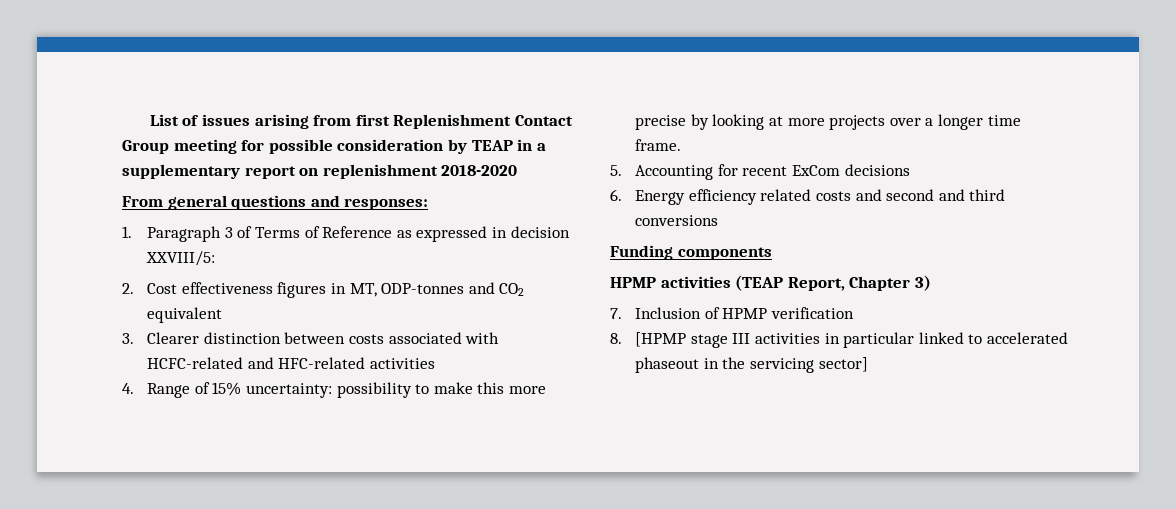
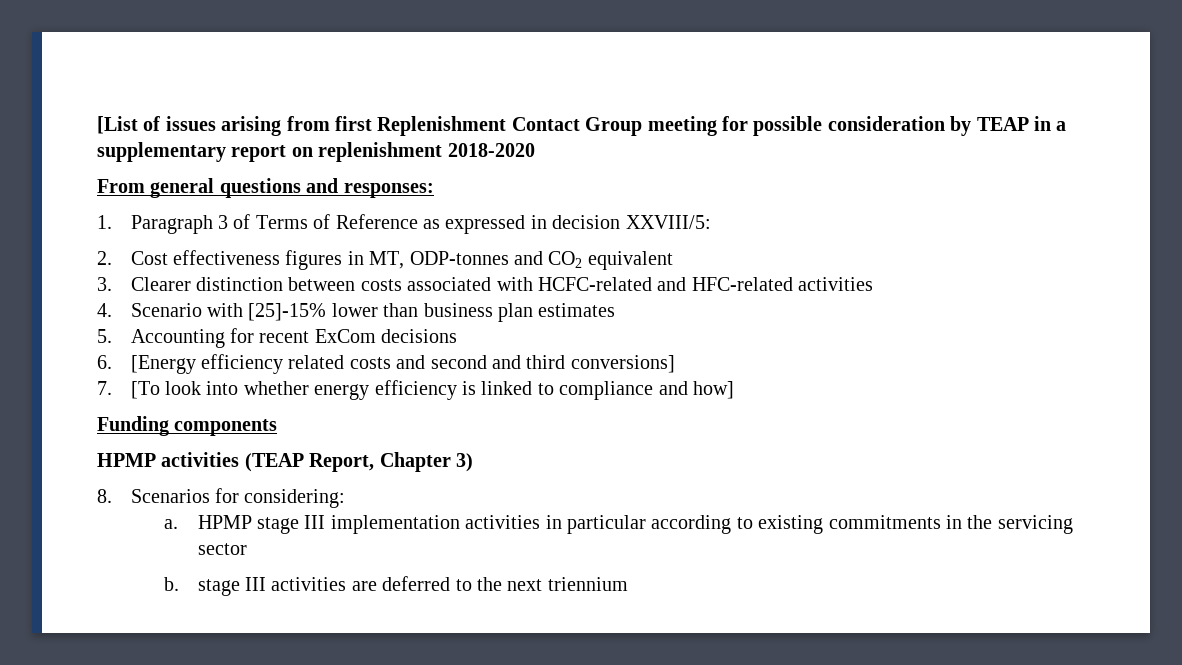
[149,114,179,126] List -> [97,116,138,134] [List
[147,382,546,398] [635,114,1021,130] [635,139,682,151] Range of 15% uncertainty: possibility to make this more precise by looking at more projects over a longer time frame. -> [130,303,616,322] Scenario with [25]-15% lower than business plan estimates
[635,190,686,205] Energy -> [130,355,196,374] [Energy
[635,215,719,226] conversions -> [570,355,675,373] [97,380,734,400] conversions] // 7. [To look into whether energy efficiency is linked to compliance and how]
[610,307,855,319] [610,332,1068,348] [635,357,868,373] 7. Inclusion of HPMP verification // 8. [HPMP stage III activities in particular linked to accelerated phaseout in the servicing sector] -> [97,488,346,508] [164,515,1073,534] [197,543,247,555] [164,576,628,596] 8. Scenarios for considering: // a. HPMP stage III implementation activities in particular according to existing commitments in the servicing sector // b. stage III activities are deferred to the next triennium

